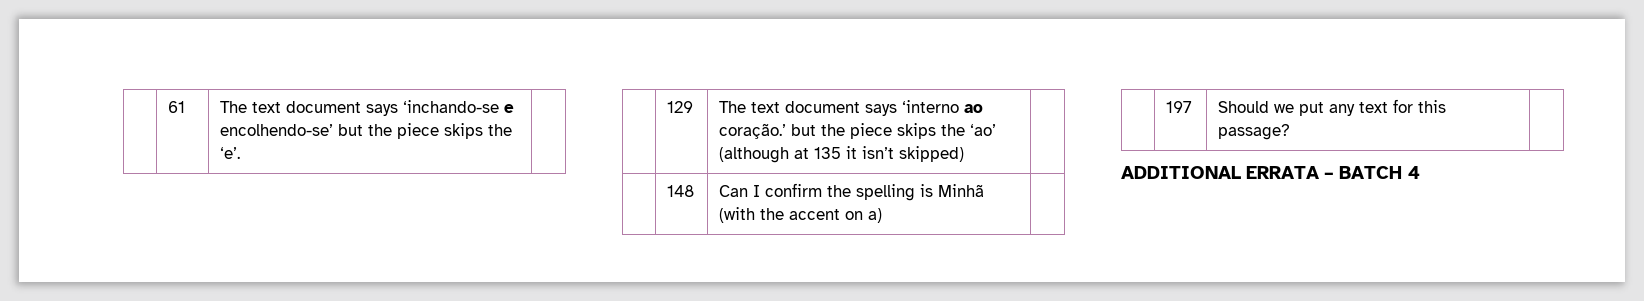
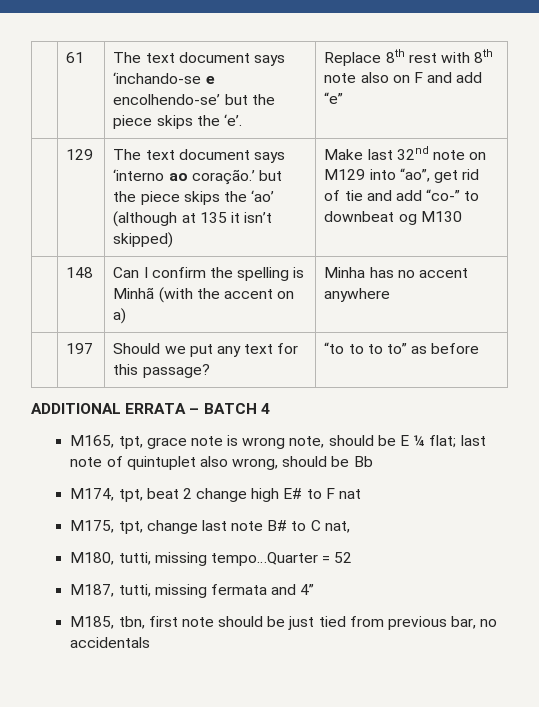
(241, 153) none -> [324,49,494,66] [324,72,483,83] [324,92,344,104] Replace 8th rest with 8th note also on F and add “e”
(965, 154) none -> [324,146,487,160] [324,168,480,183] [324,189,480,201] [324,211,462,225] Make last 32nd note on M129 into “ao”, get rid of tie and add “co-” to downbeat og M130
(883, 215) none -> [324,267,468,278] [324,288,391,302] Minha has no accent anywhere
(1291, 132) none -> [324,342,480,354] “to to to to” as before
(1420, 172) none -> [70,435,486,449] [70,456,373,470] [70,488,361,502] [70,520,350,534] [70,552,353,566] [70,584,315,598] [70,616,498,630] [70,637,151,648] // M165, tpt, grace note is wrong note, should be E ¼ flat; last note of quintuplet also wrong, should be Bb // M174, tpt, beat 2 change high E# to F nat // M175, tpt, change last note B# to C nat, // M180, tutti, missing tempo…Quarter = 52 // M187, tutti, missing fermata and 4” // M185, tbn, first note should be just tied from previous bar, no accidentals

